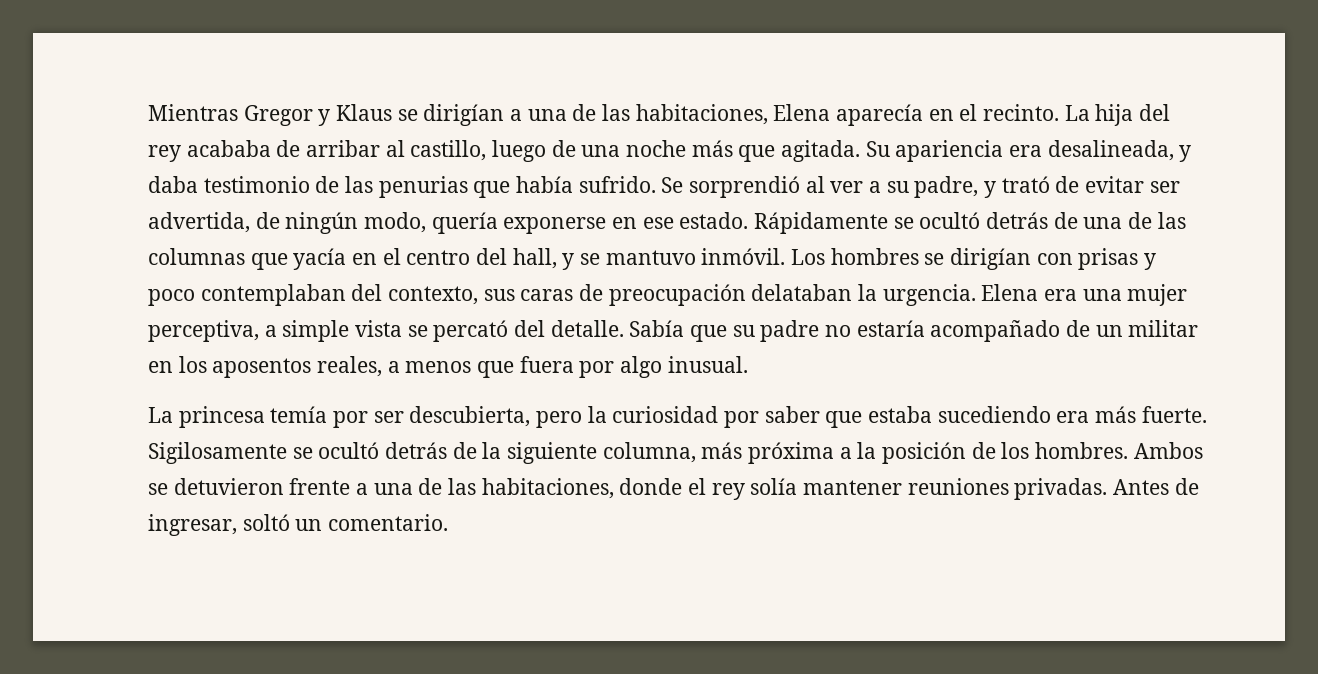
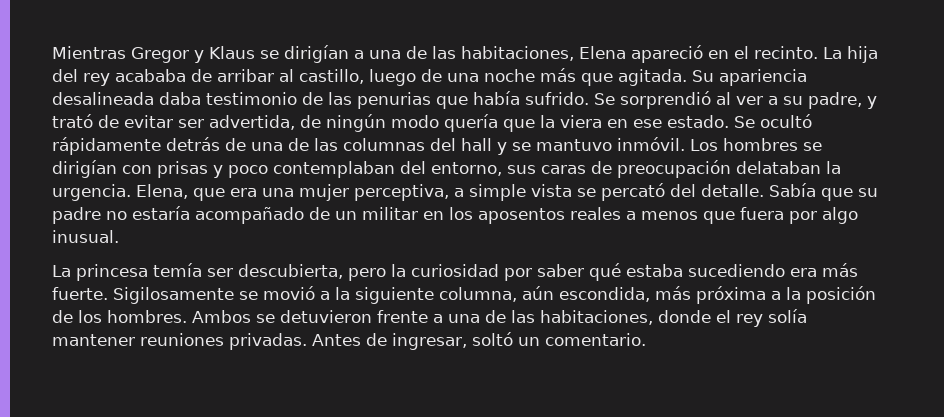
[836,104,924,126] aparecía -> [631,45,703,63] apareció
[1009,140,1192,162] era desalineada, y -> [52,92,154,105] desalineada
[364,212,981,234] modo, quería exponerse en ese estado. Rápidamente se ocultó -> [391,114,812,132] [52,137,161,155] modo quería que la viera en ese estado. Se ocultó rápidamente
[250,248,557,270] que yacía en el centro del hall, -> [430,138,492,151] del hall
[388,286,479,305] contexto, -> [431,162,502,176] entorno,
[981,284,1039,301] Elena -> [136,184,225,201] Elena, que
[317,356,383,377] reales, -> [570,207,621,220] reales
[333,411,369,428] por -> (202, 270) none
[825,411,863,428] que -> [589,263,621,281] qué
[318,442,477,459] ocultó detrás de -> [263,286,330,300] movió a
(696, 452) none -> [522,286,650,302] aún escondida,

